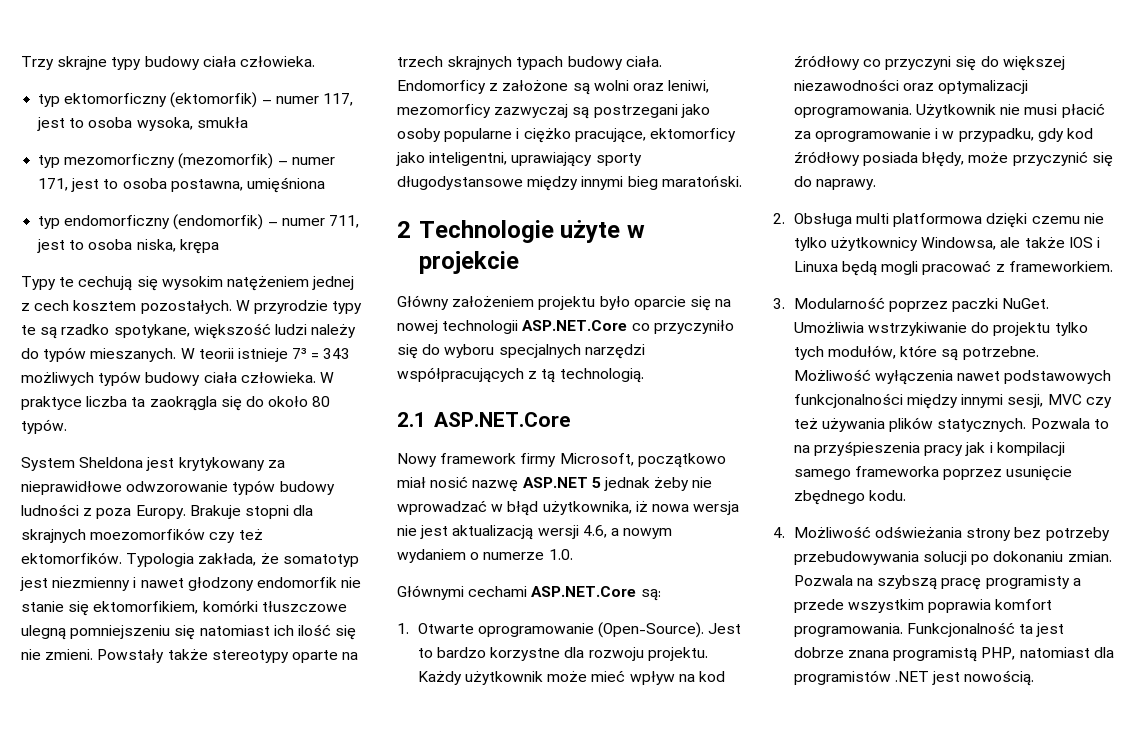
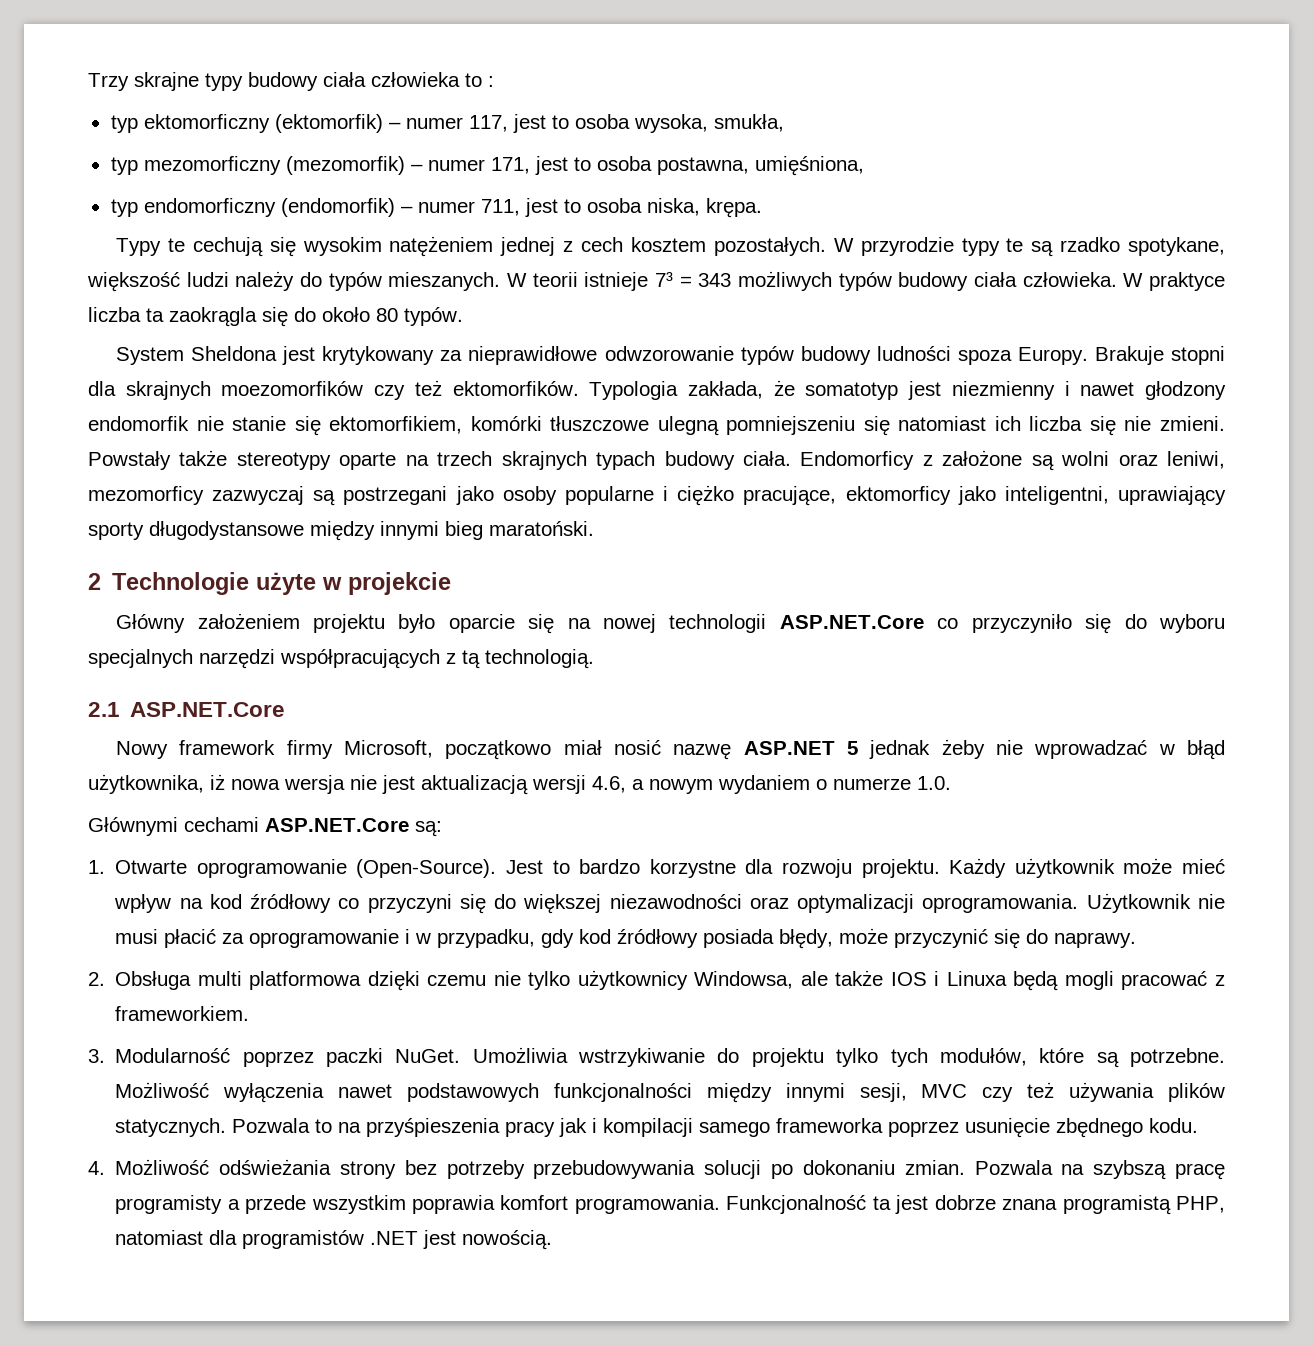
[239,56,315,67] człowieka. -> [371,72,494,87] człowieka to :
[196,117,248,128] smukła -> [713,114,784,132] smukła,
[246,177,325,193] umięśniona -> [754,156,864,176] umięśniona,
[179,239,219,254] krępa -> [705,198,762,218] krępa.
[83,508,132,519] z poza -> [957,350,1012,365] spoza
[297,624,331,636] ilość -> [1029,416,1083,431] liczba

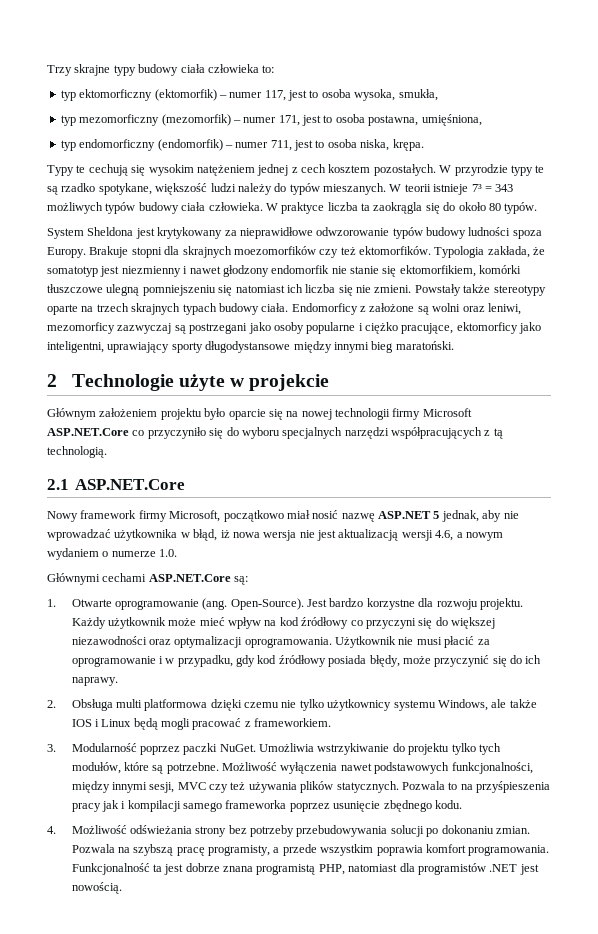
[465,73,494,87] to : -> [262,65,275,73] to:
[116,614,186,633] Główny -> [47,408,96,420] Głównym
(767, 623) none -> [392,408,472,420] firmy Microsoft
[869,739,1225,760] [88,774,204,794] jednak żeby nie wprowadzać w błąd użytkownika, -> [441,510,519,522] [47,529,218,541] jednak, aby nie wprowadzać użytkownika w błąd,
[356,859,570,878] (Open-Source). Jest to -> [202,598,328,610] (ang. Open-Source). Jest
(1049, 936) none -> [525,655,542,664] ich
[694,971,794,989] Windowsa, -> [393,699,488,711] systemu Windows,
[946,971,1007,986] Linuxa -> [101,719,132,727] Linux
[553,1083,692,1102] funkcjonalności -> [451,762,533,774] funkcjonalności,
[115,1195,223,1214] programisty -> [208,845,271,856] programisty,

